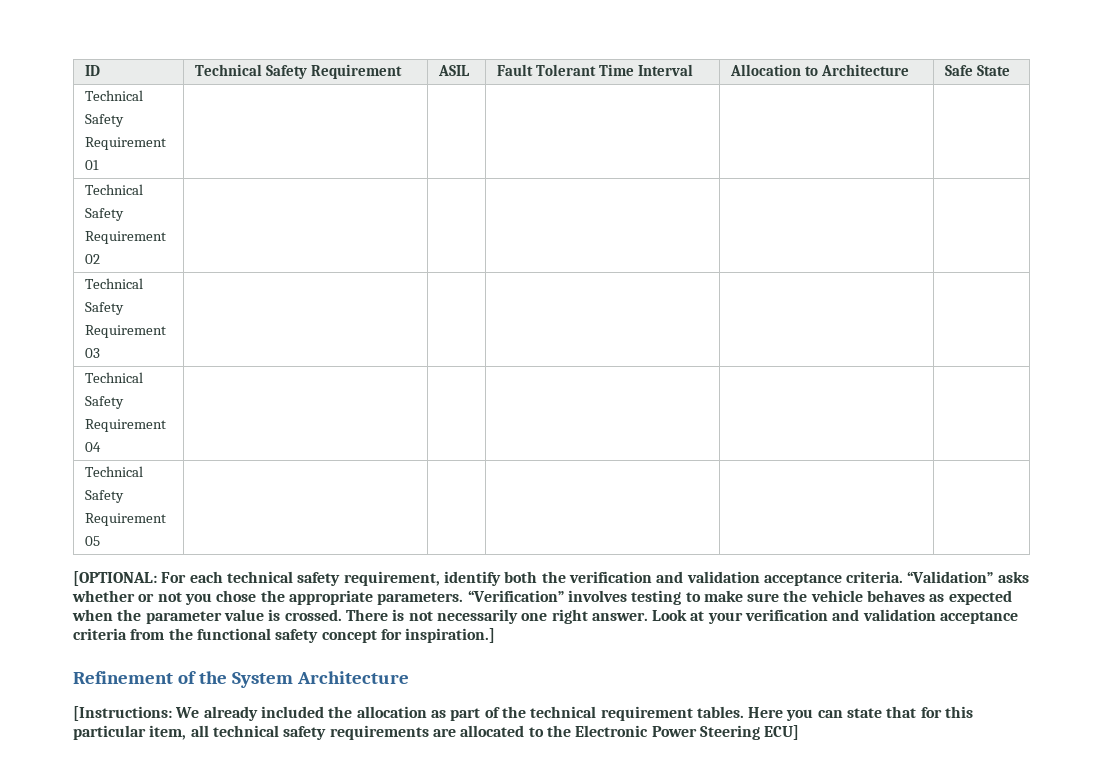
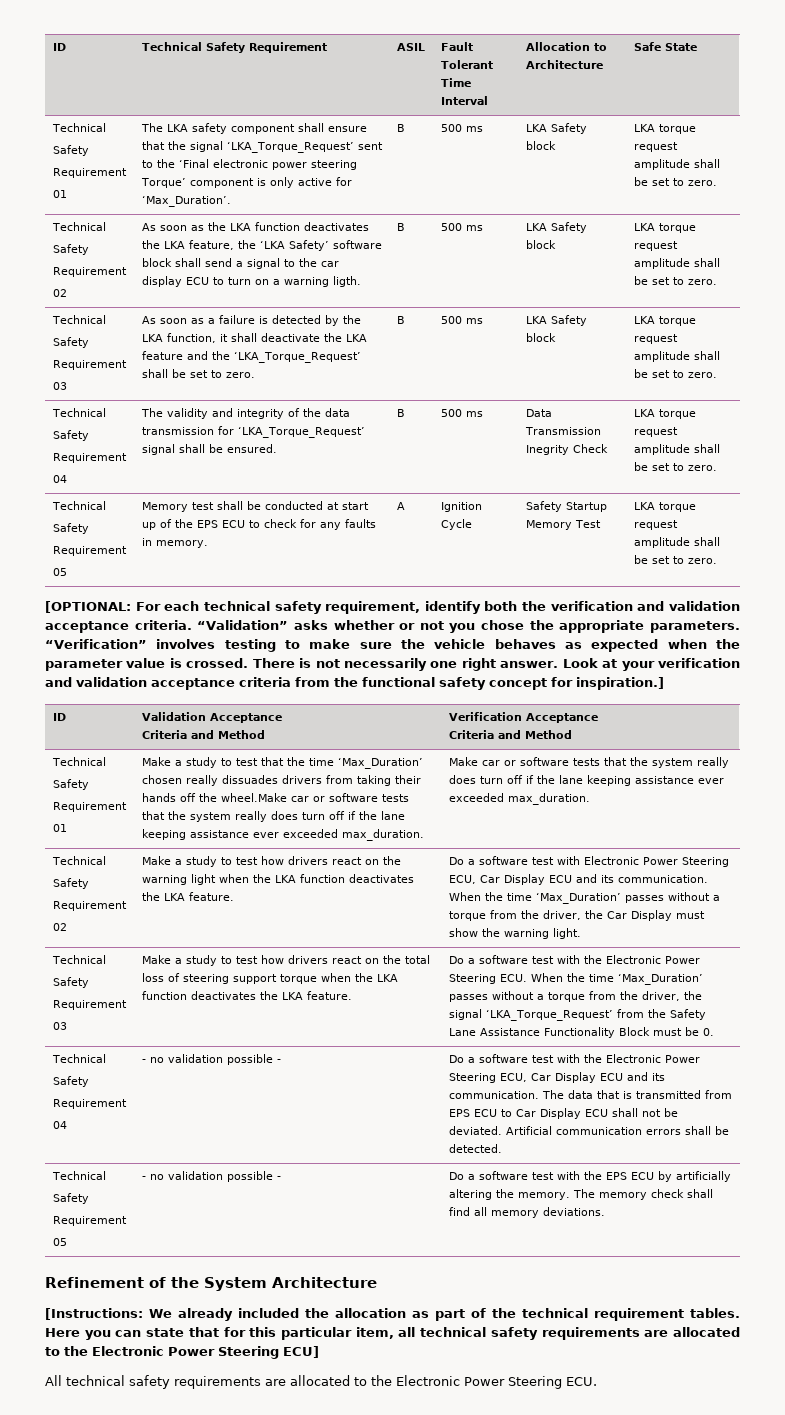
[85,184,144,195] [85,208,125,221] [85,231,167,244] [85,254,101,264] [85,278,144,289] [85,302,125,315] [85,325,167,338] [85,348,101,358] [85,372,144,383] [85,396,125,409] [85,419,167,432] [85,442,102,452] [85,466,144,477] [85,490,125,503] [85,513,167,526] [85,536,101,546] | | | | // Technical // Safety // Requirement // 02 | | | | | // Technical // Safety // Requirement // 03 | | | | | // Technical // Safety // Requirement // 04 | | | | | // Technical // Safety // Requirement // 05 | | | | | -> [140,123,367,134] [141,141,383,153] [141,159,357,170] [140,177,352,188] [141,196,231,207] [396,124,405,132] [440,124,483,132] [525,123,587,134] [525,141,556,150] [633,124,696,134] [633,142,678,152] [633,159,720,170] [633,177,717,186] [51,222,106,231] [52,244,89,255] [52,267,127,277] [52,289,67,297] [141,222,369,231] [141,240,382,251] [141,258,339,269] [141,276,361,287] [396,223,405,231] [440,223,483,231] [525,222,587,233] [525,240,556,249] [633,223,696,233] [633,241,678,251] [633,258,720,269] [633,276,717,285] [51,315,106,324] [52,337,89,348] [52,360,127,370] [52,382,67,390] [141,315,361,326] [141,333,367,343] [141,351,361,363] [141,369,255,378] [396,316,405,324] [440,316,483,324] [525,315,587,326] [525,333,556,342] [633,316,696,326] [633,334,678,344] [633,351,720,362] [633,369,717,378] [51,408,106,417] [52,430,89,441] [52,453,127,463] [52,475,67,483] [140,408,350,419] [141,426,365,438] [141,444,277,455] [396,409,405,417] [440,409,483,417] [525,409,552,417] [524,427,601,435] [525,444,608,455] [633,409,696,419] [633,427,678,437] [633,444,720,455] [633,462,717,471] [51,501,106,510] [52,523,89,534] [52,546,127,556] [52,568,67,576] [141,501,369,512] [141,519,376,530] [141,538,208,548] [396,502,405,510] [440,502,482,512] [440,519,472,530] [525,501,607,512] [525,520,601,530] [633,502,696,512] [633,520,678,530] [633,537,720,548] [633,555,717,564] The LKA safety component shall ensure that the signal ‘LKA_Torque_Request’ sent to the ‘Final electronic power steering Torque’ component is only active for ‘Max_Duration’. | B | 500 ms | LKA Safety block | LKA torque request amplitude shall be set to zero. // Technical // Safety // Requirement // 02 | As soon as the LKA function deactivates the LKA feature, the ‘LKA Safety’ software block shall send a signal to the car display ECU to turn on a warning ligth. | B | 500 ms | LKA Safety block | LKA torque request amplitude shall be set to zero. // Technical // Safety // Requirement // 03 | As soon as a failure is detected by the LKA function, it shall deactivate the LKA feature and the ‘LKA_Torque_Request’ shall be set to zero. | B | 500 ms | LKA Safety block | LKA torque request amplitude shall be set to zero. // Technical // Safety // Requirement // 04 | The validity and integrity of the data transmission for ‘LKA_Torque_Request’ signal shall be ensured. | B | 500 ms | Data Transmission Inegrity Check | LKA torque request amplitude shall be set to zero. // Technical // Safety // Requirement // 05 | Memory test shall be conducted at start up of the EPS ECU to check for any faults in memory. | A | Ignition Cycle | Safety Startup Memory Test | LKA torque request amplitude shall be set to zero.
(496, 635) none -> [52,713,66,721] [141,712,282,723] [141,730,265,739] [448,712,598,723] [448,730,572,739] [51,757,106,766] [52,779,89,790] [52,802,127,812] [52,824,67,832] [141,757,423,769] [141,775,421,786] [141,793,409,802] [141,811,405,822] [141,829,424,841] [448,757,729,768] [448,775,724,786] [448,793,590,805] [51,856,106,865] [52,878,89,889] [52,901,127,911] [52,923,67,931] [141,856,401,867] [141,874,414,885] [141,892,234,901] [448,856,729,867] [448,874,708,885] [448,892,720,904] [448,910,705,921] [448,928,581,939] [51,955,106,964] [52,977,89,988] [52,1000,127,1010] [52,1022,67,1030] [141,955,430,966] [141,973,398,984] [141,991,352,1000] [448,955,700,964] [448,973,703,985] [448,991,702,1002] [448,1009,706,1021] [448,1027,714,1038] [51,1054,106,1063] [52,1076,89,1087] [52,1099,127,1109] [52,1121,67,1129] [141,1054,281,1065] [448,1054,700,1063] [448,1072,665,1083] [448,1090,732,1099] [448,1108,678,1119] [448,1126,729,1135] [448,1144,502,1153] [51,1171,106,1180] [52,1193,89,1204] [52,1216,127,1226] [52,1238,67,1246] [141,1171,281,1182] [448,1171,731,1182] [448,1189,713,1200] [448,1207,605,1218] // ID | Validation Acceptance // Criteria and Method | Verification Acceptance // Criteria and Method // Technical // Safety // Requirement // 01 | Make a study to test that the time ‘Max_Duration’ chosen really dissuades drivers from taking their hands off the wheel.Make car or software tests that the system really does turn off if the lane keeping assistance ever exceeded max_duration. | Make car or software tests that the system really does turn off if the lane keeping assistance ever exceeded max_duration. // Technical // Safety // Requirement // 02 | Make a study to test how drivers react on the warning light when the LKA function deactivates the LKA feature. | Do a software test with Electronic Power Steering ECU, Car Display ECU and its communication. When the time ‘Max_Duration’ passes without a torque from the driver, the Car Display must show the warning light. // Technical // Safety // Requirement // 03 | Make a study to test how drivers react on the total loss of steering support torque when the LKA function deactivates the LKA feature. | Do a software test with the Electronic Power Steering ECU. When the time ‘Max_Duration’ passes without a torque from the driver, the signal ‘LKA_Torque_Request’ from the Safety Lane Assistance Functionality Block must be 0. // Technical // Safety // Requirement // 04 | - no validation possible - | Do a software test with the Electronic Power Steering ECU, Car Display ECU and its communication. The data that is transmitted from EPS ECU to Car Display ECU shall not be deviated. Artificial communication errors shall be detected. // Technical // Safety // Requirement // 05 | - no validation possible - | Do a software test with the EPS ECU by artificially altering the memory. The memory check shall find all memory deviations.
(800, 732) none -> [45,1375,597,1389] // All technical safety requirements are allocated to the Electronic Power Steering ECU.

